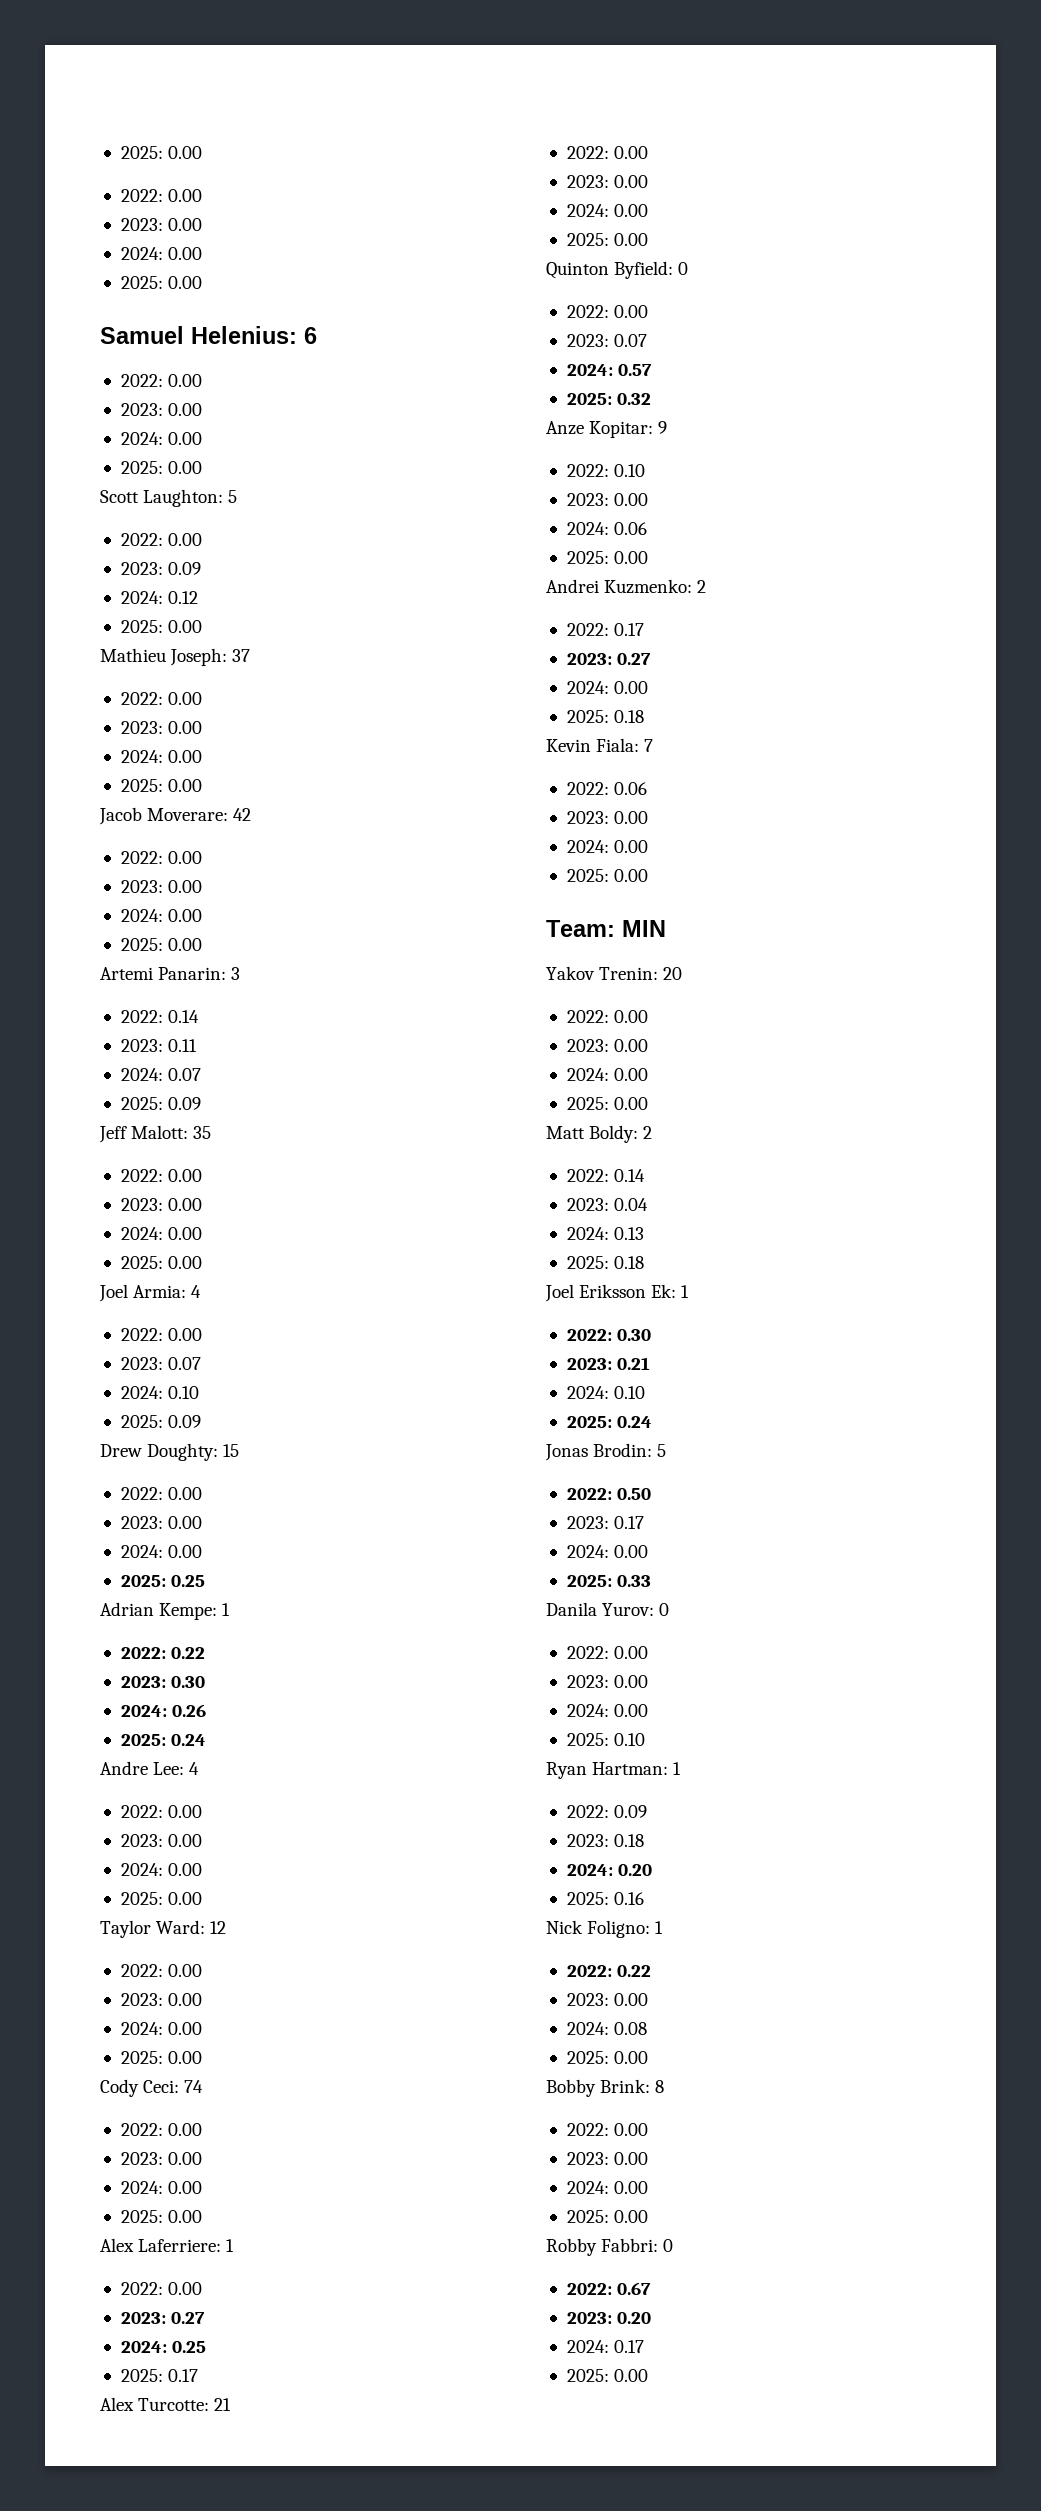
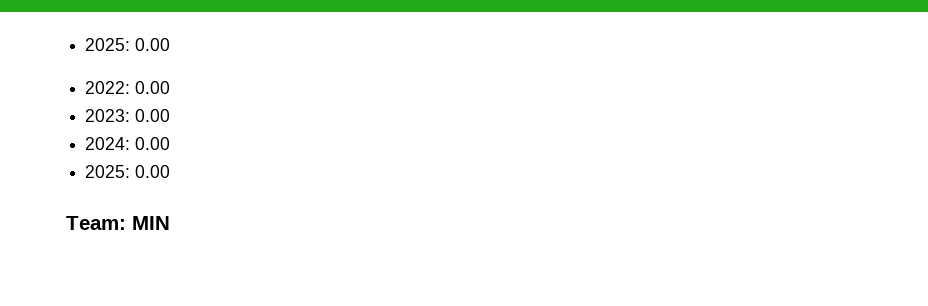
[100,326,317,344] [120,374,203,387] [120,403,203,416] [120,432,203,445] [120,461,203,474] [100,489,238,507] [120,533,203,546] [120,562,202,575] [120,591,199,604] [120,620,203,633] [100,648,251,666] [120,692,203,705] [120,721,203,734] [120,750,203,763] [120,779,203,792] [99,807,252,825] [120,851,203,864] [120,880,203,893] [120,909,203,922] [120,938,203,951] [100,967,241,980] [120,1010,200,1023] [120,1039,198,1052] [120,1068,202,1081] [120,1097,202,1110] [99,1125,212,1143] [120,1169,203,1182] [120,1198,203,1211] [120,1227,203,1240] [120,1256,203,1269] [99,1284,202,1302] [120,1328,203,1341] [120,1357,202,1370] [120,1386,200,1399] [120,1415,202,1428] [100,1443,240,1461] [120,1487,203,1500] [120,1516,203,1529] [120,1545,203,1558] [120,1575,206,1587] [100,1602,231,1620] [120,1647,206,1659] [120,1676,206,1688] [120,1704,207,1717] [120,1734,207,1746] [100,1761,200,1775] [120,1805,203,1818] [120,1834,203,1847] [120,1863,203,1876] [120,1892,203,1905] [100,1920,227,1938] [120,1964,203,1977] [120,1993,203,2006] [120,2022,203,2035] [120,2051,203,2064] [100,2079,204,2097] [120,2123,203,2136] [120,2152,203,2165] [120,2181,203,2194] [120,2210,203,2223] [100,2238,235,2252] [120,2282,203,2295] [120,2312,206,2324] [120,2341,207,2353] [120,2369,199,2382] [100,2397,232,2411] [566,146,649,159] [566,175,649,188] [566,204,649,217] [566,233,649,246] [546,261,689,279] [566,305,649,318] [566,334,648,347] [566,364,653,376] [566,393,652,405] [546,421,668,438] [566,464,646,477] [566,493,649,506] [566,522,648,535] [566,551,649,564] [546,579,707,594] [566,623,645,636] [566,653,652,665] [566,681,649,694] [566,710,645,723] [546,738,654,752] [566,782,648,795] [566,811,649,824] [566,840,649,853] [566,869,649,882] [546,920,666,937] [546,966,683,980] [566,1010,649,1023] [566,1039,649,1052] [566,1068,649,1081] [566,1097,649,1110] [546,1125,653,1143] [566,1169,646,1182] [566,1198,649,1211] [566,1227,645,1240] [566,1256,645,1269] [545,1284,690,1302] [566,1329,652,1341] [566,1357,651,1370] [566,1386,646,1399] [566,1416,653,1428] [545,1443,667,1461] [566,1488,652,1500] [566,1516,645,1529] [566,1545,649,1558] [566,1575,652,1587] [546,1602,670,1616] [566,1646,649,1659] [566,1675,649,1688] [566,1704,649,1717] [566,1733,646,1746] [546,1762,682,1779] [566,1805,648,1818] [566,1834,645,1847] [566,1864,653,1876] [566,1892,645,1905] [546,1920,664,1938] [566,1965,652,1977] [566,1993,649,2006] [566,2022,648,2035] [566,2051,649,2064] [546,2079,665,2097] [566,2123,649,2136] [566,2152,649,2165] [566,2181,649,2194] [566,2210,649,2223] [546,2238,674,2256] [566,2282,652,2295] [566,2312,652,2324] [566,2340,645,2353] [566,2369,649,2382] Samuel Helenius: 6 // 2022: 0.00 // 2023: 0.00 // 2024: 0.00 // 2025: 0.00 // Scott Laughton: 5 // 2022: 0.00 // 2023: 0.09 // 2024: 0.12 // 2025: 0.00 // Mathieu Joseph: 37 // 2022: 0.00 // 2023: 0.00 // 2024: 0.00 // 2025: 0.00 // Jacob Moverare: 42 // 2022: 0.00 // 2023: 0.00 // 2024: 0.00 // 2025: 0.00 // Artemi Panarin: 3 // 2022: 0.14 // 2023: 0.11 // 2024: 0.07 // 2025: 0.09 // Jeff Malott: 35 // 2022: 0.00 // 2023: 0.00 // 2024: 0.00 // 2025: 0.00 // Joel Armia: 4 // 2022: 0.00 // 2023: 0.07 // 2024: 0.10 // 2025: 0.09 // Drew Doughty: 15 // 2022: 0.00 // 2023: 0.00 // 2024: 0.00 // 2025: 0.25 // Adrian Kempe: 1 // 2022: 0.22 // 2023: 0.30 // 2024: 0.26 // 2025: 0.24 // Andre Lee: 4 // 2022: 0.00 // 2023: 0.00 // 2024: 0.00 // 2025: 0.00 // Taylor Ward: 12 // 2022: 0.00 // 2023: 0.00 // 2024: 0.00 // 2025: 0.00 // Cody Ceci: 74 // 2022: 0.00 // 2023: 0.00 // 2024: 0.00 // 2025: 0.00 // Alex Laferriere: 1 // 2022: 0.00 // 2023: 0.27 // 2024: 0.25 // 2025: 0.17 // Alex Turcotte: 21 // 2022: 0.00 // 2023: 0.00 // 2024: 0.00 // 2025: 0.00 // Quinton Byfield: 0 // 2022: 0.00 // 2023: 0.07 // 2024: 0.57 // 2025: 0.32 // Anze Kopitar: 9 // 2022: 0.10 // 2023: 0.00 // 2024: 0.06 // 2025: 0.00 // Andrei Kuzmenko: 2 // 2022: 0.17 // 2023: 0.27 // 2024: 0.00 // 2025: 0.18 // Kevin Fiala: 7 // 2022: 0.06 // 2023: 0.00 // 2024: 0.00 // 2025: 0.00 // Team: MIN // Yakov Trenin: 20 // 2022: 0.00 // 2023: 0.00 // 2024: 0.00 // 2025: 0.00 // Matt Boldy: 2 // 2022: 0.14 // 2023: 0.04 // 2024: 0.13 // 2025: 0.18 // Joel Eriksson Ek: 1 // 2022: 0.30 // 2023: 0.21 // 2024: 0.10 // 2025: 0.24 // Jonas Brodin: 5 // 2022: 0.50 // 2023: 0.17 // 2024: 0.00 // 2025: 0.33 // Danila Yurov: 0 // 2022: 0.00 // 2023: 0.00 // 2024: 0.00 // 2025: 0.10 // Ryan Hartman: 1 // 2022: 0.09 // 2023: 0.18 // 2024: 0.20 // 2025: 0.16 // Nick Foligno: 1 // 2022: 0.22 // 2023: 0.00 // 2024: 0.08 // 2025: 0.00 // Bobby Brink: 8 // 2022: 0.00 // 2023: 0.00 // 2024: 0.00 // 2025: 0.00 // Robby Fabbri: 0 // 2022: 0.67 // 2023: 0.20 // 2024: 0.17 // 2025: 0.00 -> [66,216,170,230] Team: MIN

